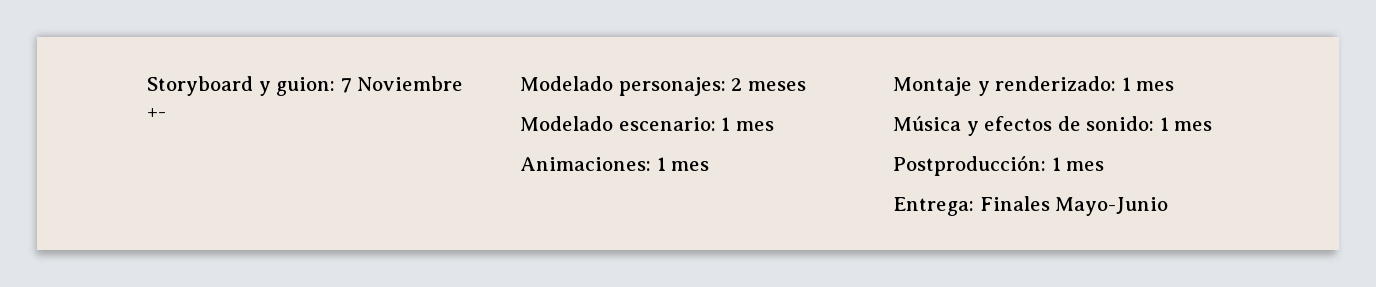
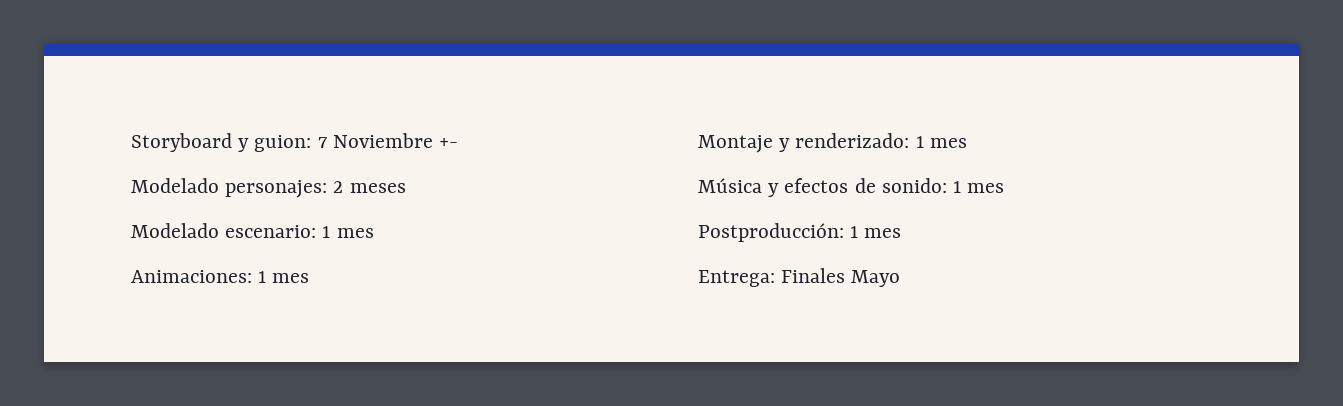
[1055,197,1169,216] Mayo-Junio -> [851,270,901,287] Mayo

